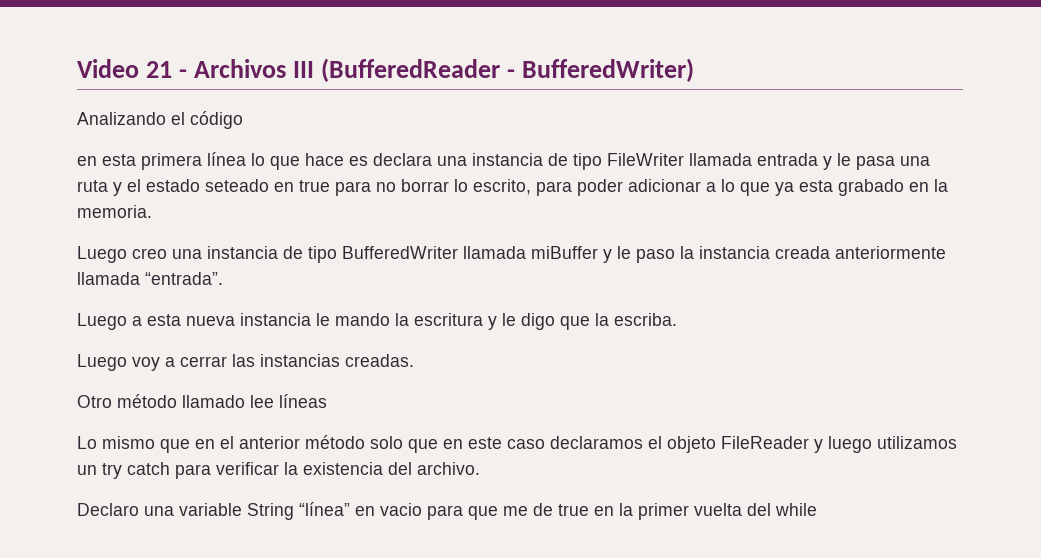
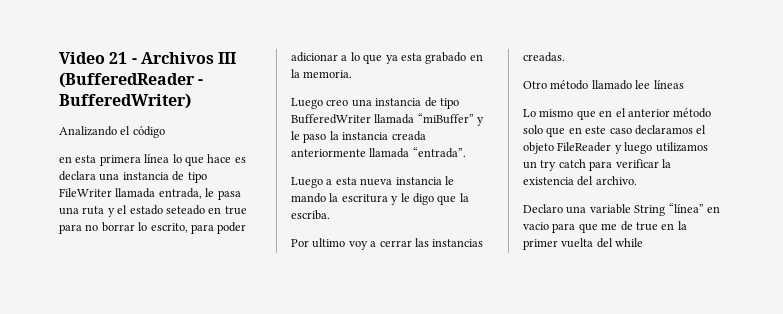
[757,153,832,170] entrada y -> [158,188,202,199] entrada,
[531,246,598,259] miBuffer -> [417,113,474,124] “miBuffer”
[77,354,127,371] Luego -> [291,238,346,248] Por ultimo

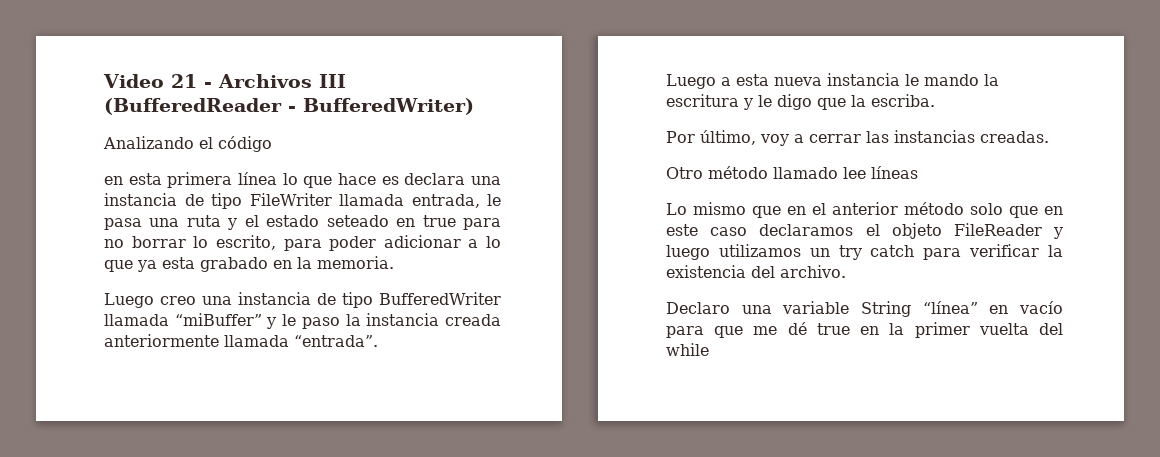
[312,238,346,248] ultimo -> [700,130,756,145] último,
[523,222,549,230] vacio -> [1019,301,1063,314] vacío
[620,221,633,231] de -> [787,322,807,335] dé

